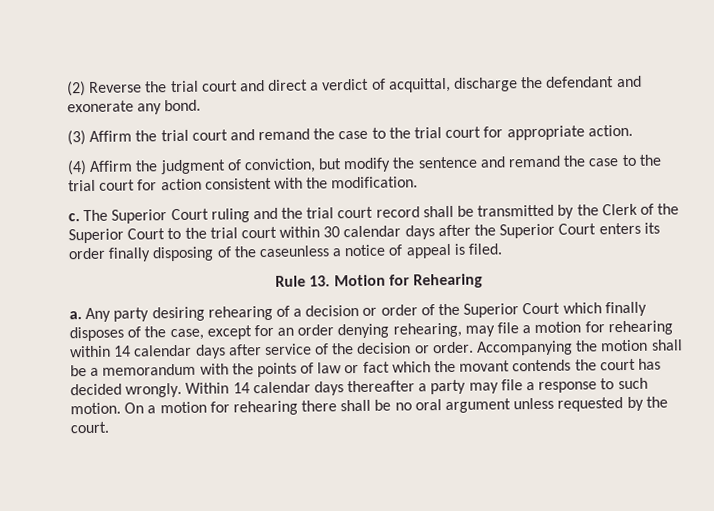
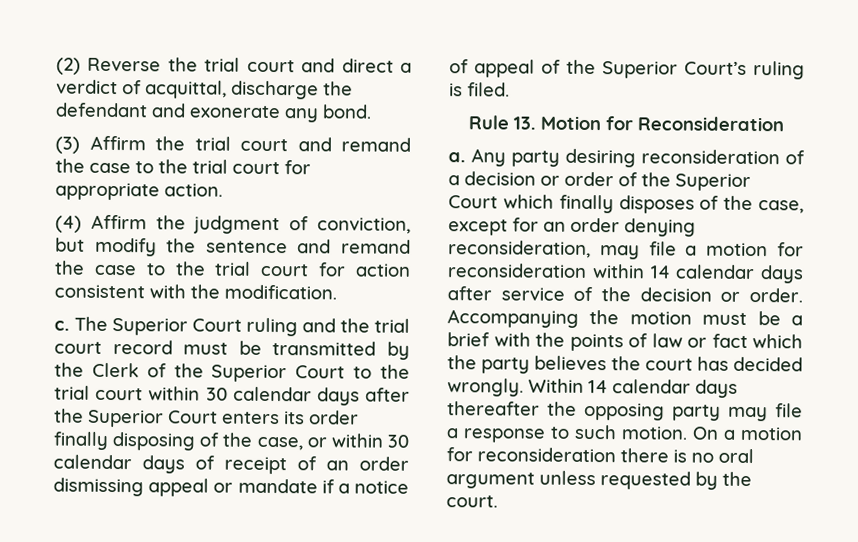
[422,205,454,218] shall -> [183,342,229,355] must
[258,243,452,259] caseunless a notice of appeal -> [256,433,409,451] [53,454,409,475] [53,477,410,497] [449,59,805,80] case, or within 30 calendar days of receipt of an order dismissing appeal or mandate if a notice of appeal of the Superior Court’s ruling
[412,273,483,289] Rehearing -> [637,116,784,132] Reconsideration
[207,305,273,321] rehearing -> [641,149,780,165] reconsideration
[392,322,462,338] rehearing, -> [448,240,591,259] reconsideration,
[607,320,673,336] rehearing -> [447,263,587,278] reconsideration
[650,339,683,351] shall -> [702,312,748,326] must
[102,363,197,376] memorandum -> [447,332,490,347] brief
[459,359,572,372] movant contends -> [481,355,607,374] party believes
[418,383,428,392] a -> [547,401,665,421] the opposing
[232,399,392,416] rehearing there shall be -> [477,447,687,463] reconsideration there is

